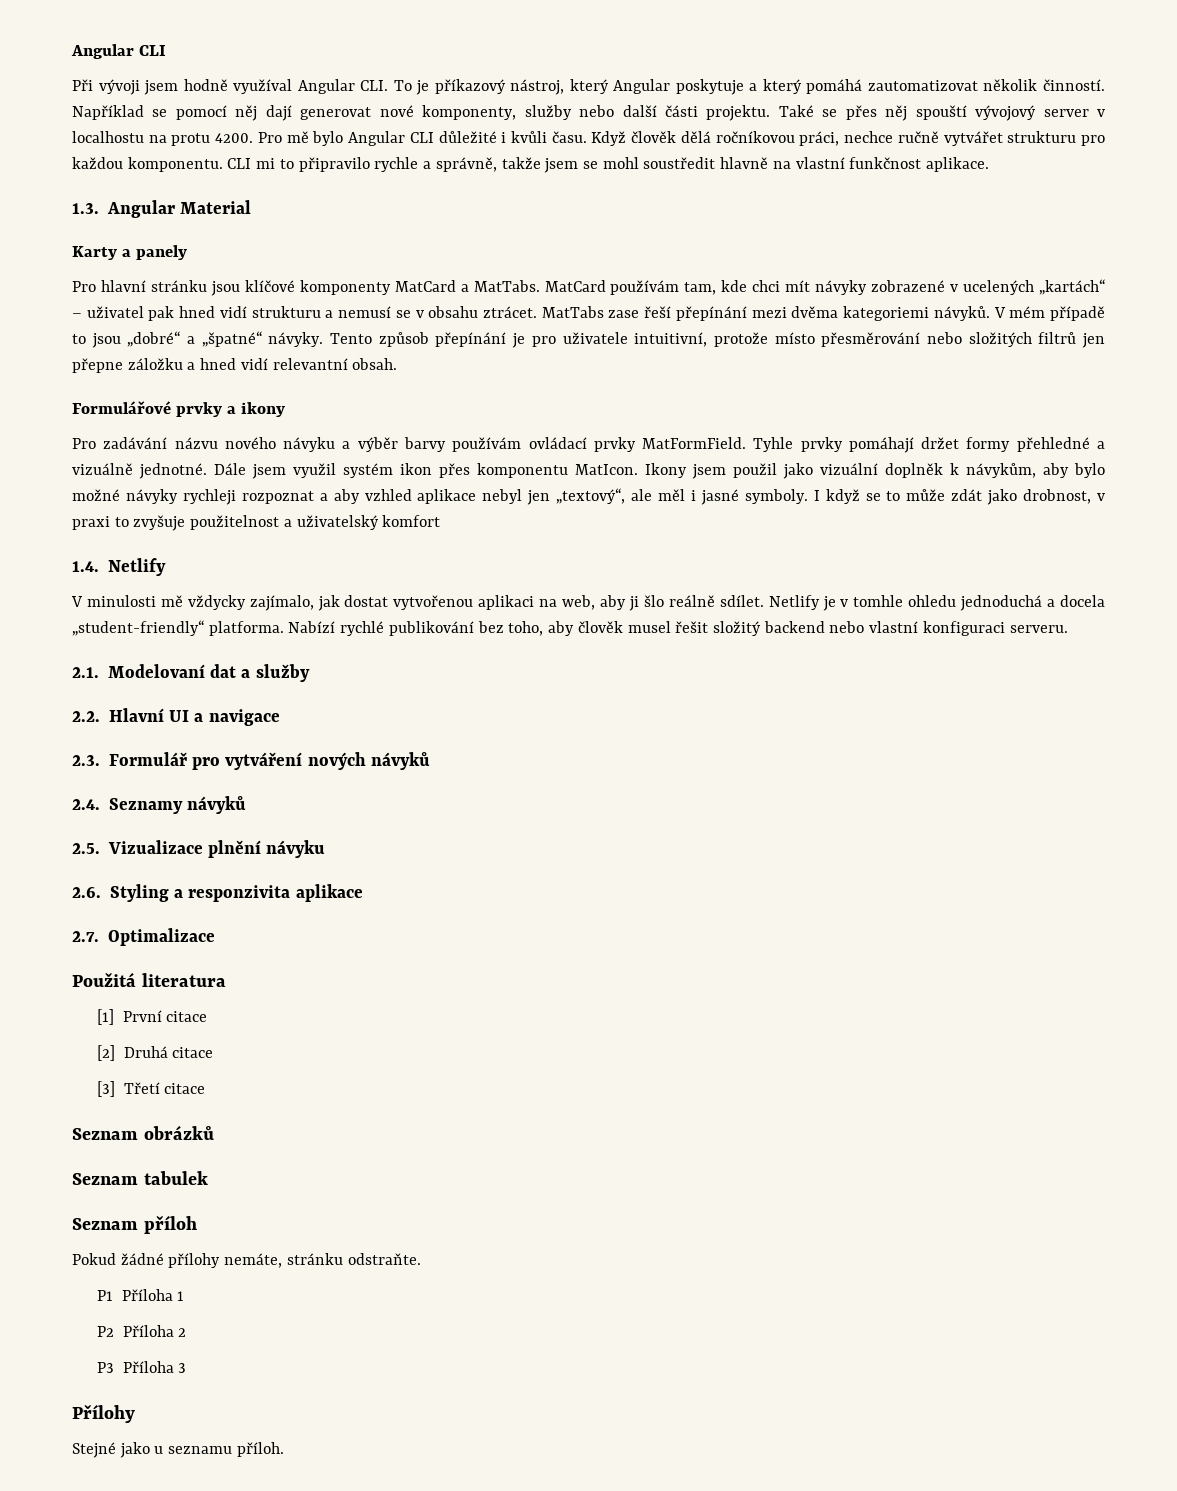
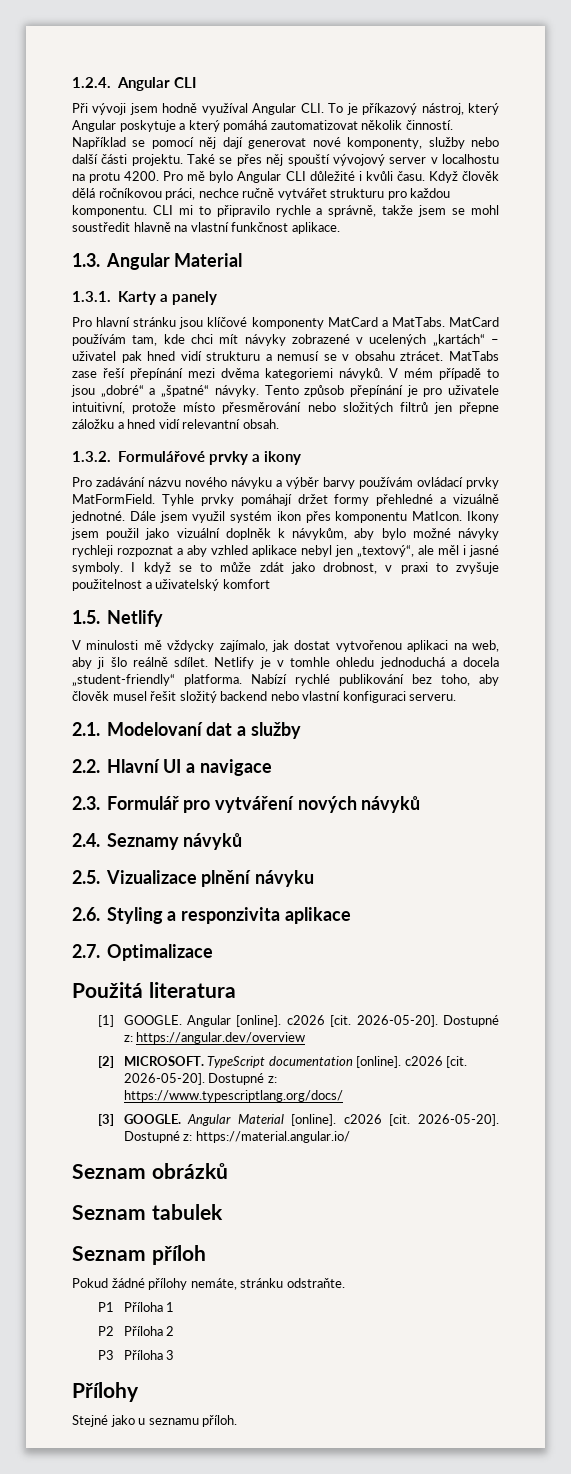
(71, 51) none -> [72,77,111,88] 1.2.4.
(252, 207) none -> [72,291,111,302] 1.3.1.
(398, 364) none -> [72,451,111,462] 1.3.2.
[72,561,99,572] 1.4. -> [72,610,100,624] 1.5.
[122,1010,208,1022] [96,1045,214,1061] [96,1081,206,1097] První citace // [2] Druhá citace // [3] Třetí citace -> [123,1015,500,1027] [123,1032,306,1044] [97,1056,468,1068] [123,1073,277,1085] [123,1090,343,1102] [97,1114,499,1126] [123,1131,350,1143] GOOGLE. Angular [online]. c2026 [cit. 2026-05-20]. Dostupné z: https://angular.dev/overview // [2] MICROSOFT. TypeScript documentation [online]. c2026 [cit. 2026-05-20]. Dostupné z: https://www.typescriptlang.org/docs/ // [3] GOOGLE. Angular Material [online]. c2026 [cit. 2026-05-20]. Dostupné z: https://material.angular.io/

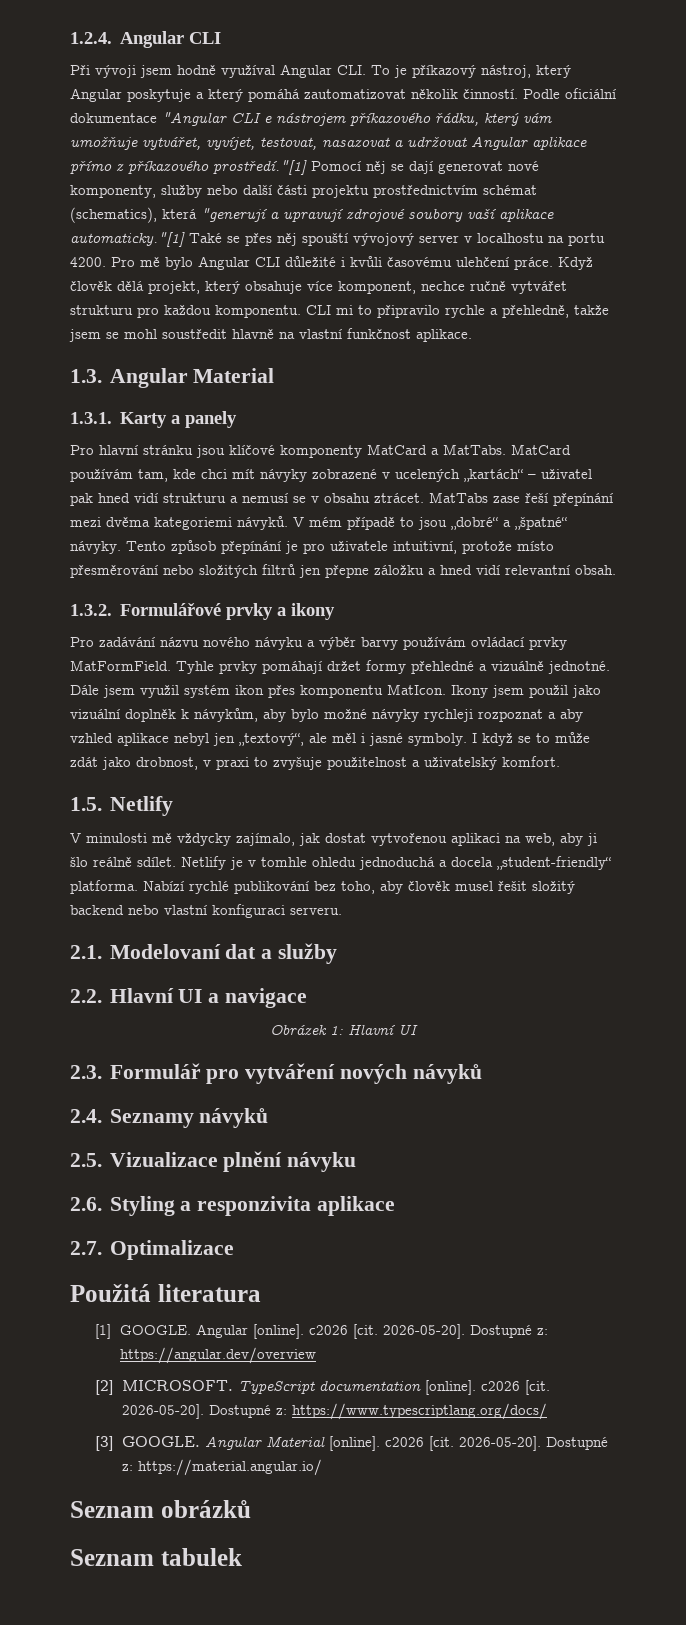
[72,137,217,149] Například se pomocí něj -> [523,88,616,99] [70,112,552,126] [70,136,587,150] [70,160,404,175] Podle oficiální dokumentace "Angular CLI e nástrojem příkazového řádku, který vám umožňuje vytvářet, vyvíjet, testovat, nasazovat a udržovat Angular aplikace přímo z příkazového prostředí."[1] Pomocí něj se
[131,154,183,166] projektu. -> [312,185,537,198] [70,207,554,223] [70,232,185,247] projektu prostřednictvím schémat (schematics), která "generují a upravují zdrojové soubory vaší aplikace automaticky."[1]
[89,172,121,183] protu -> [568,233,605,246] portu
[396,171,500,183] [72,188,196,200] času. Když člověk dělá ročníkovou práci, -> [387,257,593,270] [70,281,416,294] časovému ulehčení práce. Když člověk dělá projekt, který obsahuje více komponent,
[328,205,377,217] správně, -> [502,305,569,318] přehledně,
[222,579,270,589] komfort -> [502,756,560,767] komfort.
(272, 767) none -> [270,1024,418,1036] // Obrázek 1: Hlavní UI
[72,1245,206,1265] [72,1278,345,1290] [97,1302,175,1312] [97,1326,175,1336] [97,1350,175,1360] [72,1382,139,1402] [72,1415,238,1427] // Seznam příloh // Pokud žádné přílohy nemáte, stránku odstraňte. // P1 Příloha 1 // P2 Příloha 2 // P3 Příloha 3 // Přílohy // Stejné jako u seznamu příloh. -> (242, 1557) none

